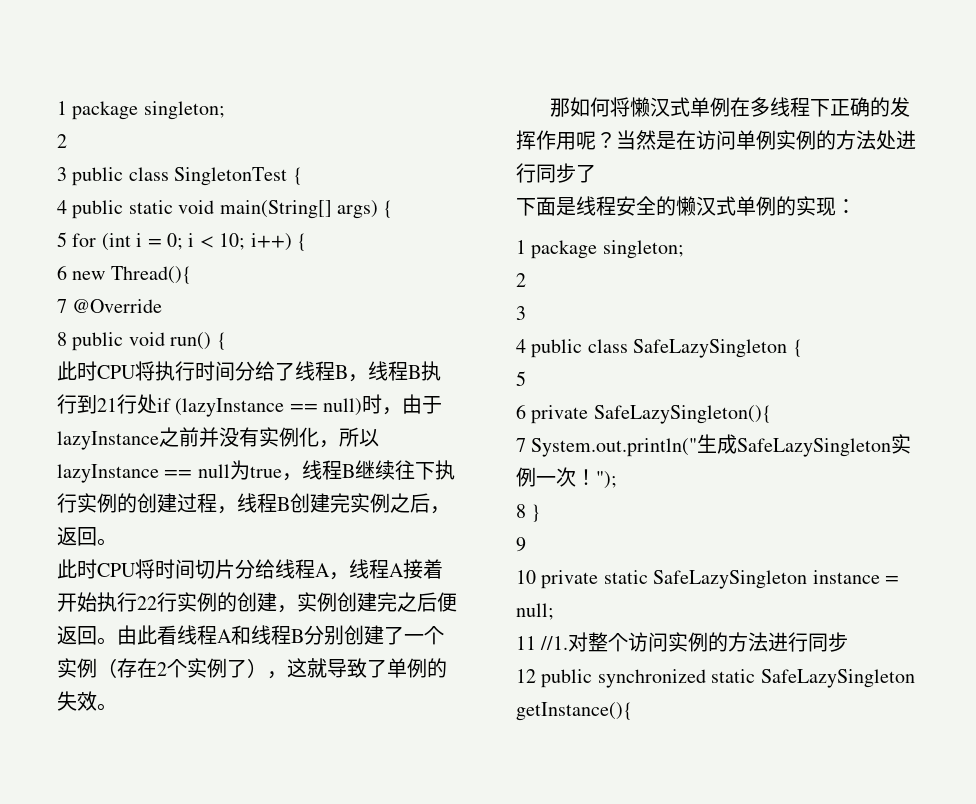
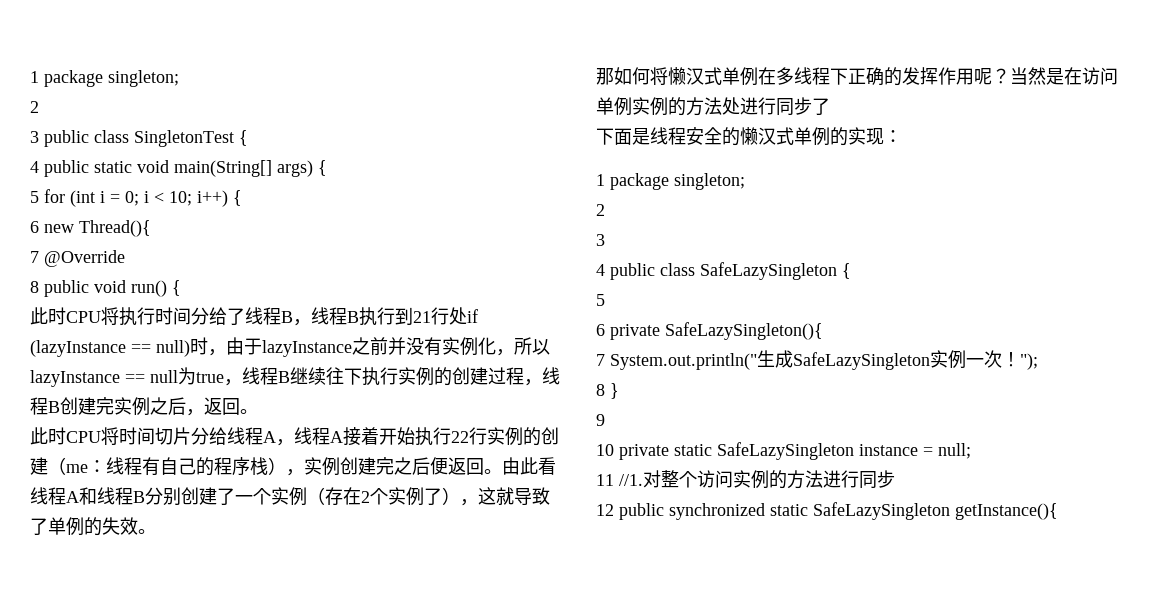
(277, 602) none -> [48,457,286,476] （me：线程有自己的程序栈）

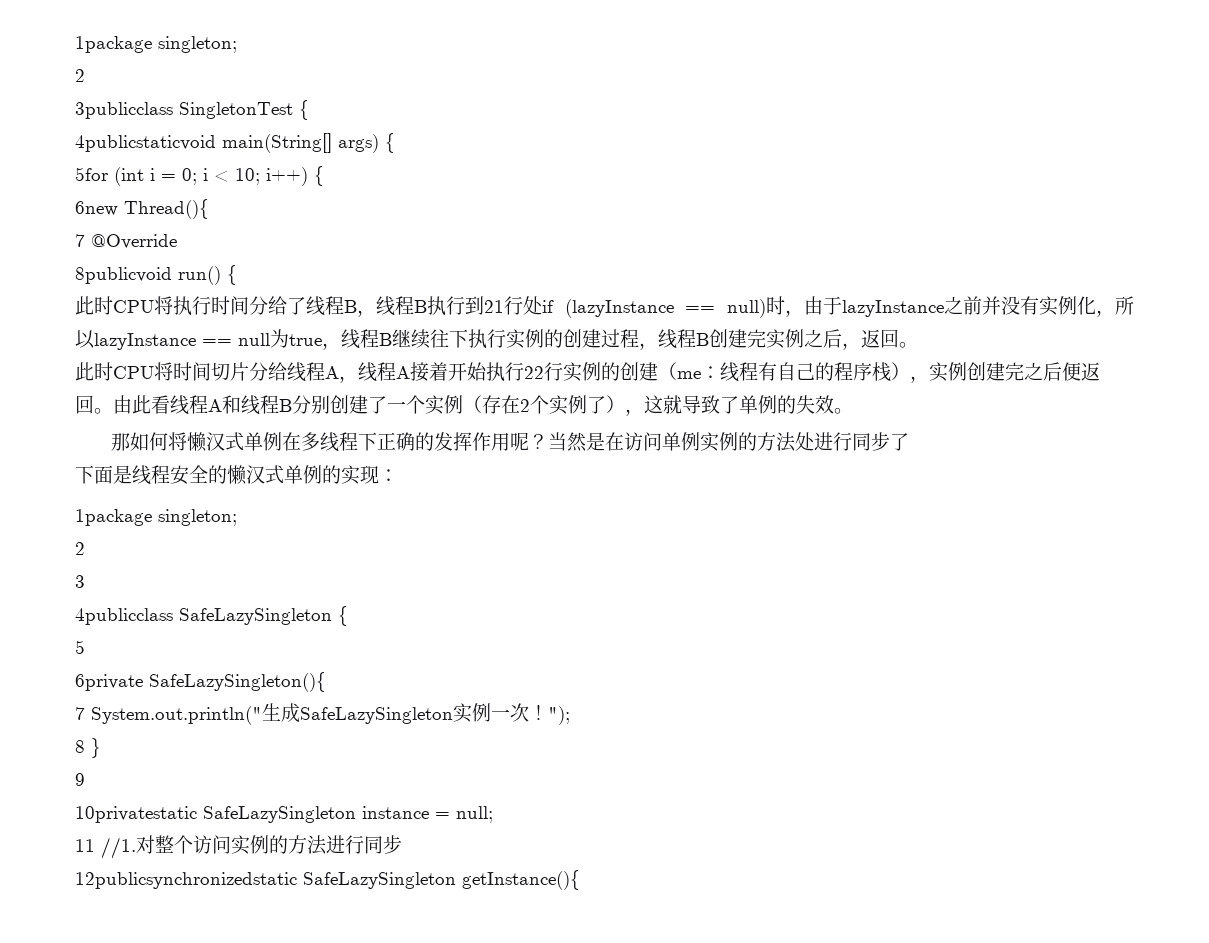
[30,70,179,87] [30,101,39,113] [30,130,129,147] 1 package singleton; // 2 // 3 public class -> [75,36,237,53] [75,69,85,82] [75,102,173,119] 1package singleton; // 2 // 3publicclass
[30,160,169,177] 4 public static void -> [75,135,216,152] 4publicstaticvoid
[30,189,65,203] 5 for -> [75,167,108,181] 5for
[30,221,74,233] 6 new -> [75,201,118,216] 6new
[30,280,126,297] 8 public void -> [75,267,172,284] 8publicvoid
[596,173,669,190] 1 package -> [75,509,152,526] 1package
[596,263,695,280] 4 public class -> [75,608,173,625] 4publicclass
[596,324,660,340] 6 private -> [75,674,143,691] 6private
[596,444,712,460] 10 private static -> [75,806,197,823] 10privatestatic
[596,503,808,520] 12 public synchronized static -> [75,872,297,889] 12publicsynchronizedstatic

